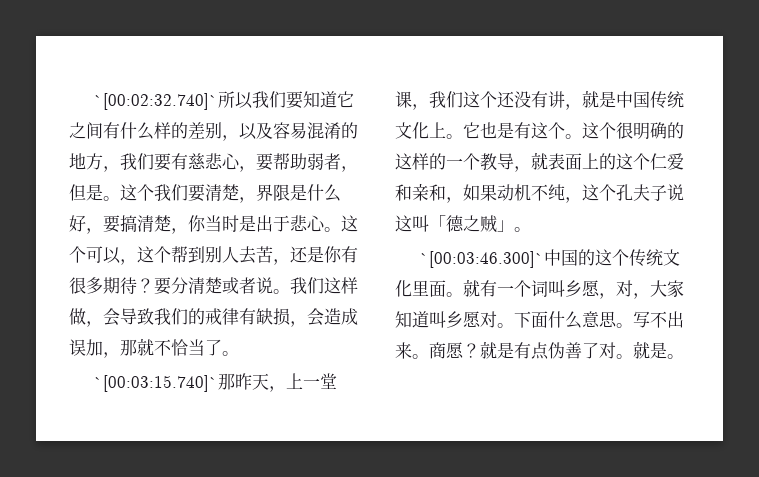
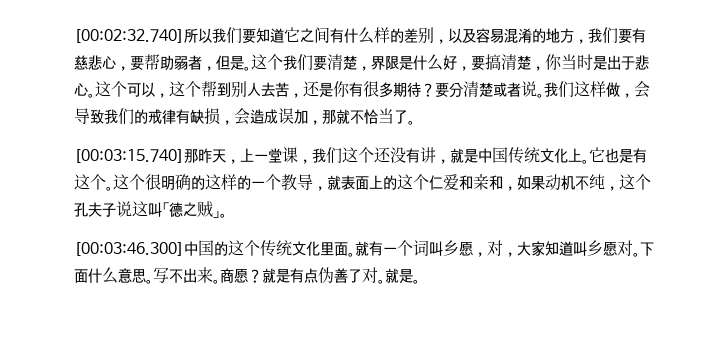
[93,93,218,110] `[00:02:32.740]` -> [74,29,184,43] [00:02:32.740]
[93,375,218,392] `[00:03:15.740]` -> [74,149,184,163] [00:03:15.740]
[419,251,544,268] `[00:03:46.300]` -> [74,242,184,256] [00:03:46.300]

